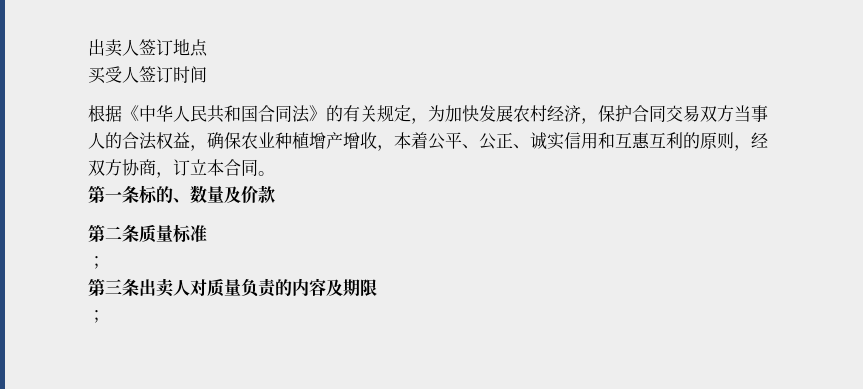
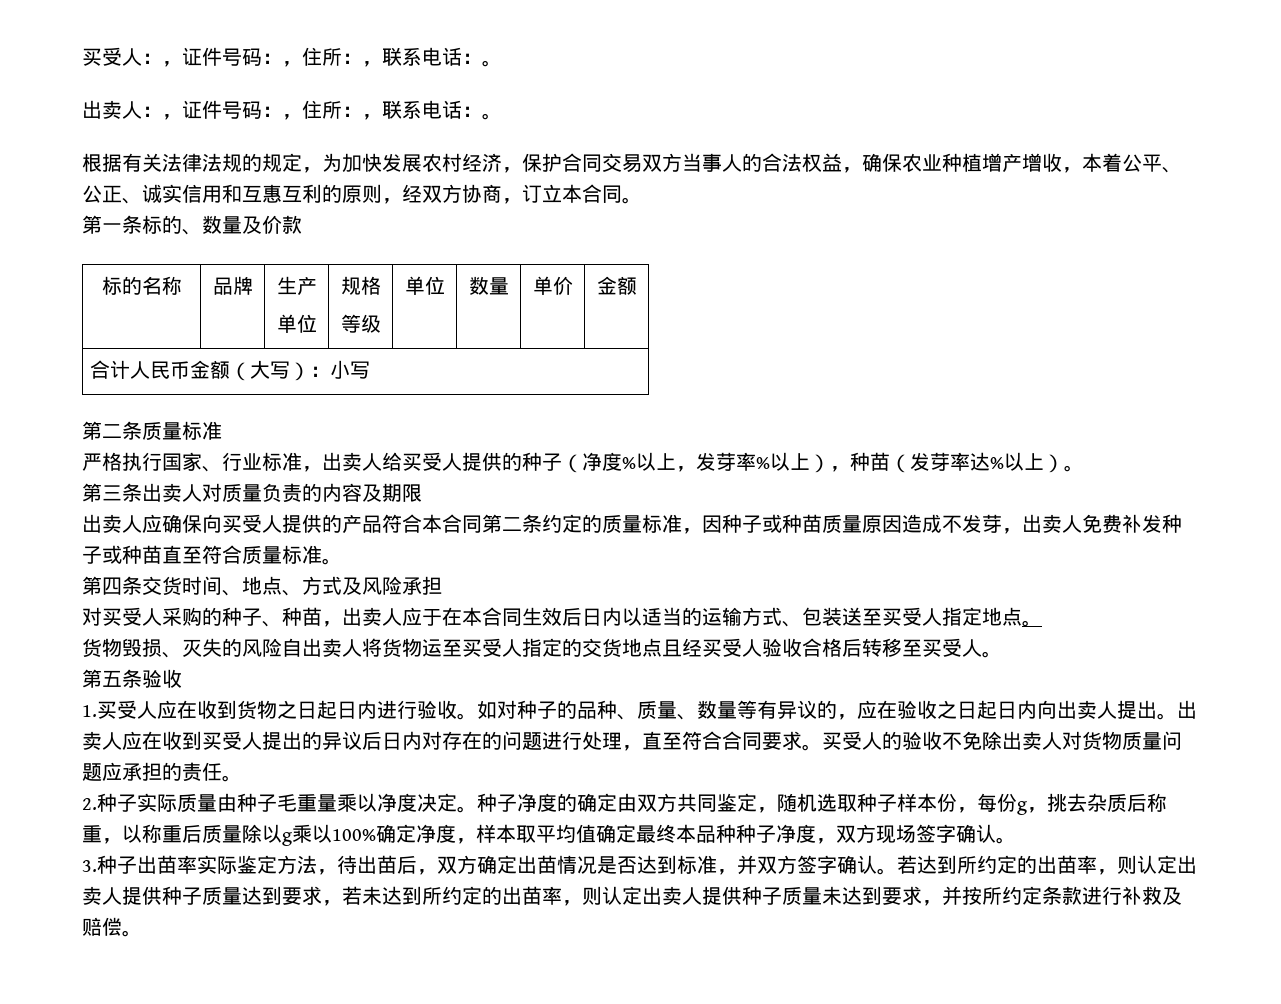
[88,39,208,57] [88,66,207,84] [88,105,377,123] 出卖人签订地点 // 买受人签订时间 // 根据《中华人民共和国合同法》的有关 -> [82,47,502,67] [82,100,502,120] [82,153,262,172] 买受人：，证件号码：，住所：，联系电话：。 // 出卖人：，证件号码：，住所：，联系电话：。 // 根据有关法律法规的
[88,224,207,243] [88,256,105,269] // 第二条质量标准 // ； -> [101,276,182,295] [212,276,253,295] [276,276,317,295] [276,314,317,333] [340,276,381,295] [340,314,381,333] [404,276,445,295] [468,276,509,295] [532,276,573,295] [596,276,637,295] [90,360,371,381] [82,421,222,440] [82,452,1084,473] // 标的名称 | 品牌 | 生产 // 单位 | 规格 // 等级 | 单位 | 数量 | 单价 | 金额 // 合计人民币金额（大写）：小写 // 第二条质量标准 // 严格执行国家、行业标准，出卖人给买受人提供的种子（净度%以上，发芽率%以上），种苗（发芽率达%以上）。
[88,310,105,323] ； -> [82,514,1182,534] [82,545,342,565] [82,576,442,596] [82,607,1042,627] [82,638,1002,658] [82,669,182,688] [82,700,1197,720] [82,731,1182,751] [82,762,242,782] [82,793,1167,815] [82,824,1016,846] [82,855,1197,875] [82,886,1182,906] [82,917,142,937] 出卖人应确保向买受人提供的产品符合本合同第二条约定的质量标准，因种子或种苗质量原因造成不发芽，出卖人免费补发种子或种苗直至符合质量标准。 // 第四条交货时间、地点、方式及风险承担 // 对买受人采购的种子、种苗，出卖人应于在本合同生效后日内以适当的运输方式、包装送至买受人指定地点。 // 货物毁损、灭失的风险自出卖人将货物运至买受人指定的交货地点且经买受人验收合格后转移至买受人。 // 第五条验收 // 1.买受人应在收到货物之日起日内进行验收。如对种子的品种、质量、数量等有异议的，应在验收之日起日内向出卖人提出。出卖人应在收到买受人提出的异议后日内对存在的问题进行处理，直至符合合同要求。买受人的验收不免除出卖人对货物质量问题应承担的责任。 // 2.种子实际质量由种子毛重量乘以净度决定。种子净度的确定由双方共同鉴定，随机选取种子样本份，每份g，挑去杂质后称重，以称重后质量除以g乘以100%确定净度，样本取平均值确定最终本品种种子净度，双方现场签字确认。 // 3.种子出苗率实际鉴定方法，待出苗后，双方确定出苗情况是否达到标准，并双方签字确认。若达到所约定的出苗率，则认定出卖人提供种子质量达到要求，若未达到所约定的出苗率，则认定出卖人提供种子质量未达到要求，并按所约定条款进行补救及赔偿。

